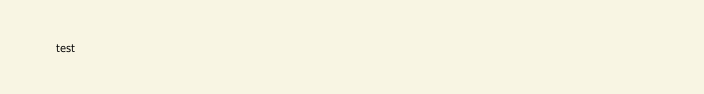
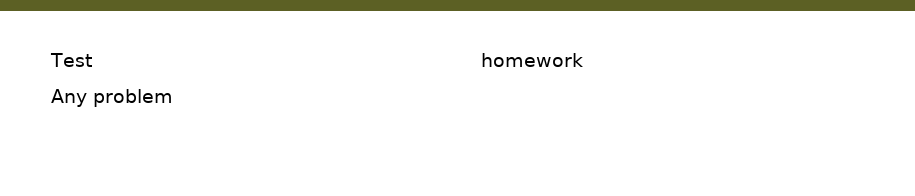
[56,44,75,53] test -> [50,53,92,67] [51,89,173,107] [481,53,583,67] Test // Any problem // homework

